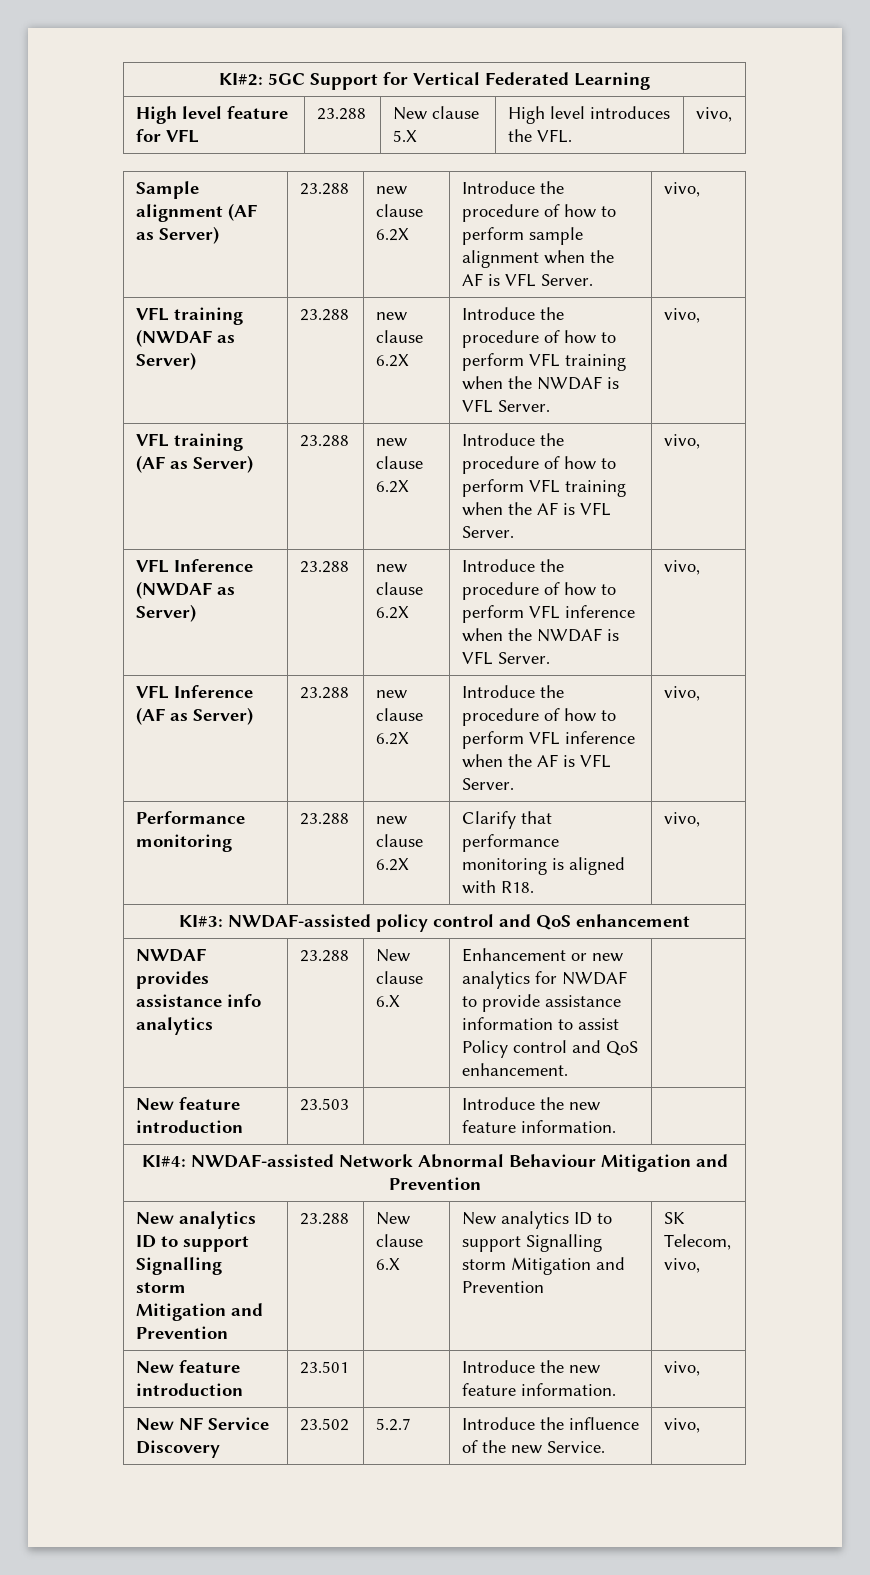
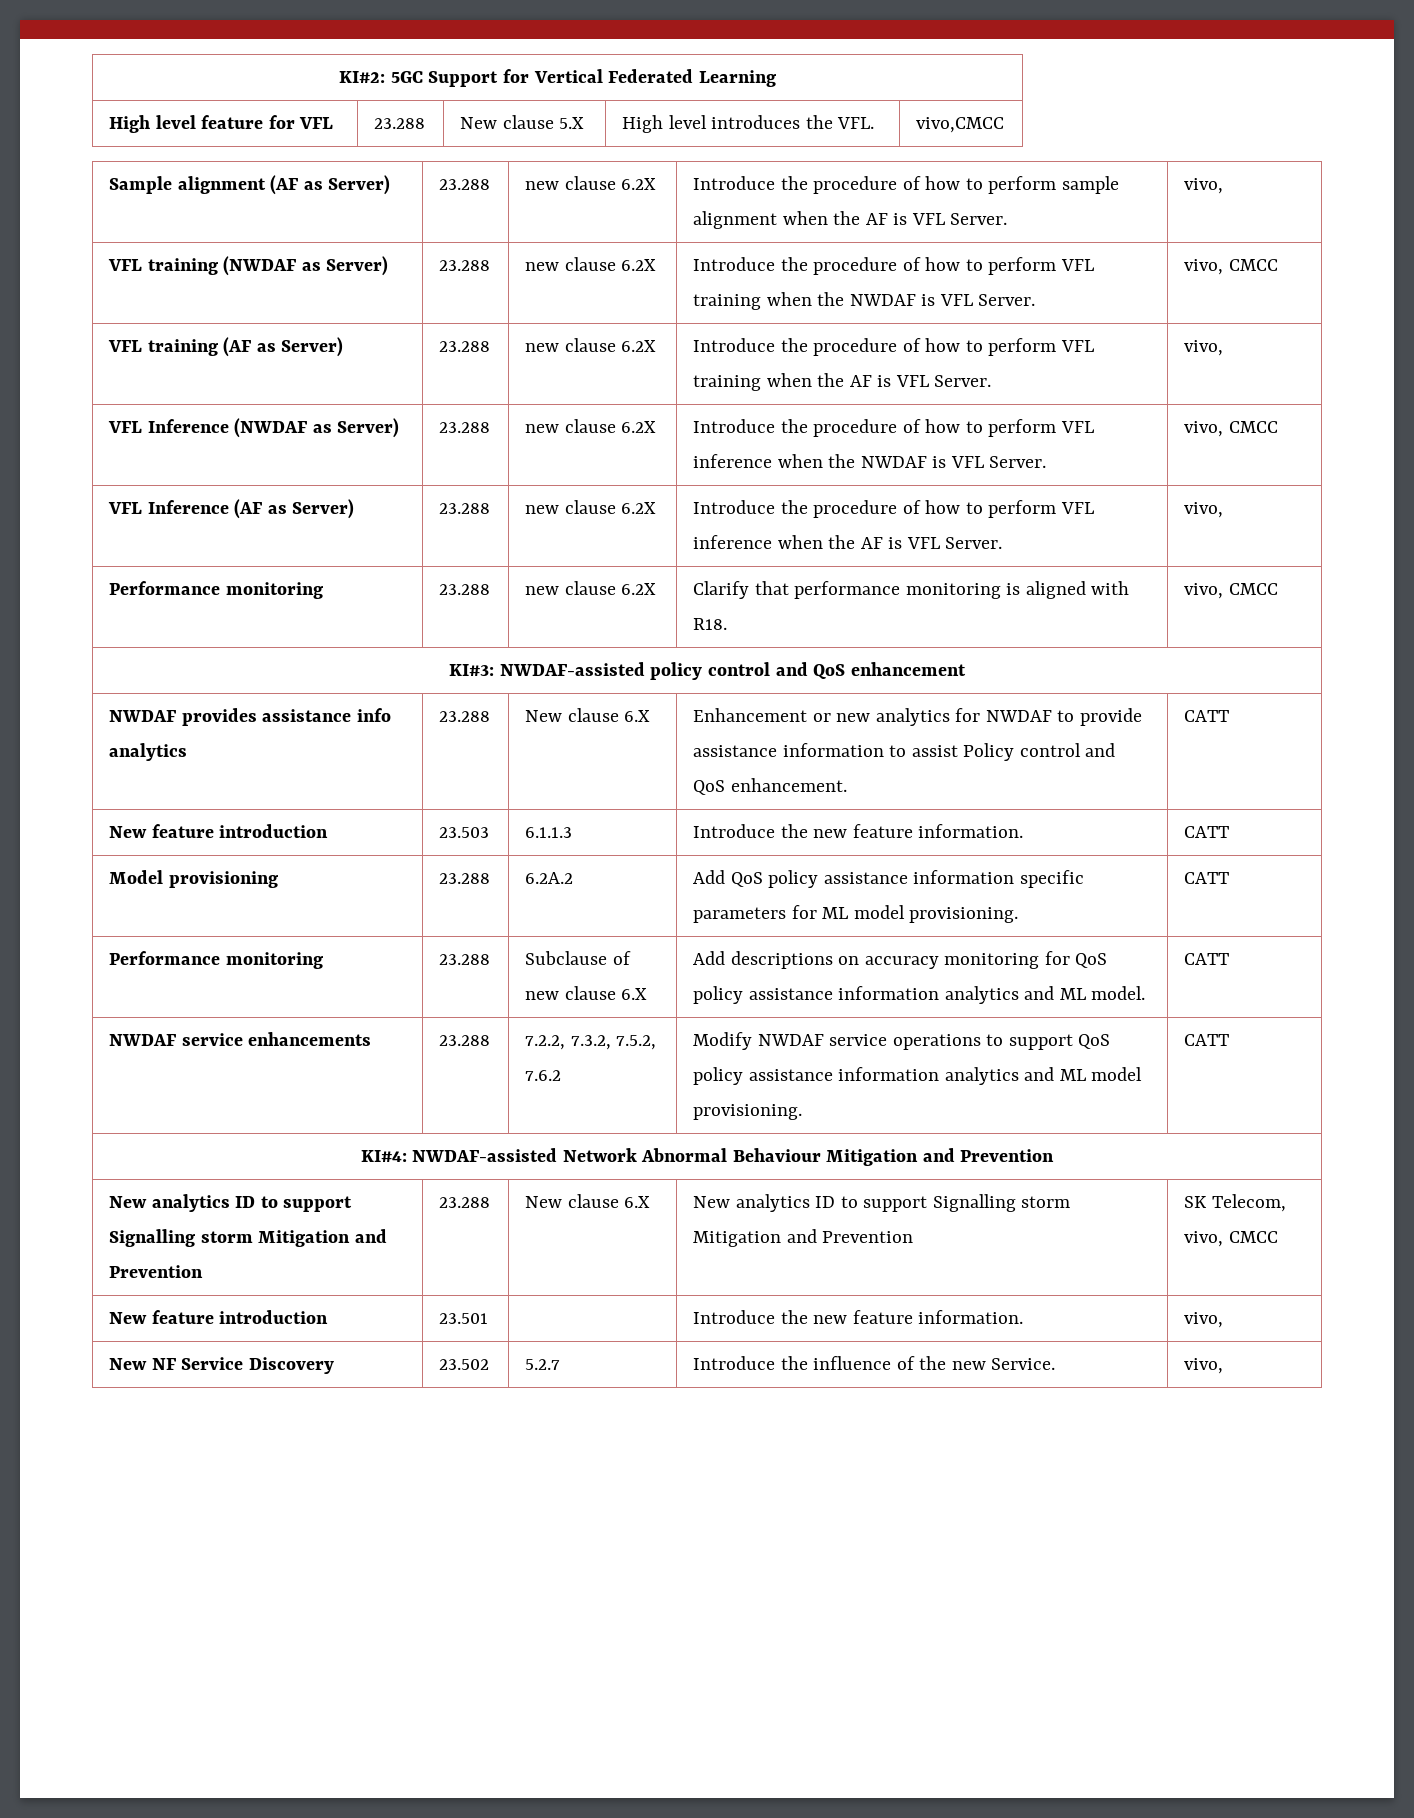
[695,107,732,122] vivo, -> [916,117,1005,133] vivo,CMCC
(700, 315) none -> [1228,259,1278,271] CMCC
(700, 567) none -> [1228,421,1278,433] CMCC
(700, 819) none -> [1228,583,1278,595] CMCC
(568, 1069) none -> [1184,710,1230,722] CATT
[461,1097,600,1111] [461,1120,616,1133] | Introduce the new feature information. | -> [525,827,573,838] [693,824,1024,838] [1184,826,1230,838] [109,870,278,888] [439,873,491,884] [525,872,574,884] [693,870,1084,888] [693,905,1019,923] [1184,872,1230,884] [109,951,323,969] [439,954,491,965] [525,951,631,965] [525,986,648,1000] [693,951,1108,969] [693,986,1146,1004] [1184,953,1230,965] [109,1032,372,1046] [439,1035,491,1046] [525,1035,657,1050] [525,1070,562,1081] [693,1032,1111,1050] [693,1067,1143,1085] [693,1104,803,1120] [1184,1034,1230,1046] 6.1.1.3 | Introduce the new feature information. | CATT // Model provisioning | 23.288 | 6.2A.2 | Add QoS policy assistance information specific parameters for ML model provisioning. | CATT // Performance monitoring | 23.288 | Subclause of new clause 6.X | Add descriptions on accuracy monitoring for QoS policy assistance information analytics and ML model. | CATT // NWDAF service enhancements | 23.288 | 7.2.2, 7.3.2, 7.5.2, 7.6.2 | Modify NWDAF service operations to support QoS policy assistance information analytics and ML model provisioning. | CATT
(700, 1265) none -> [1228,1231,1278,1243] CMCC

